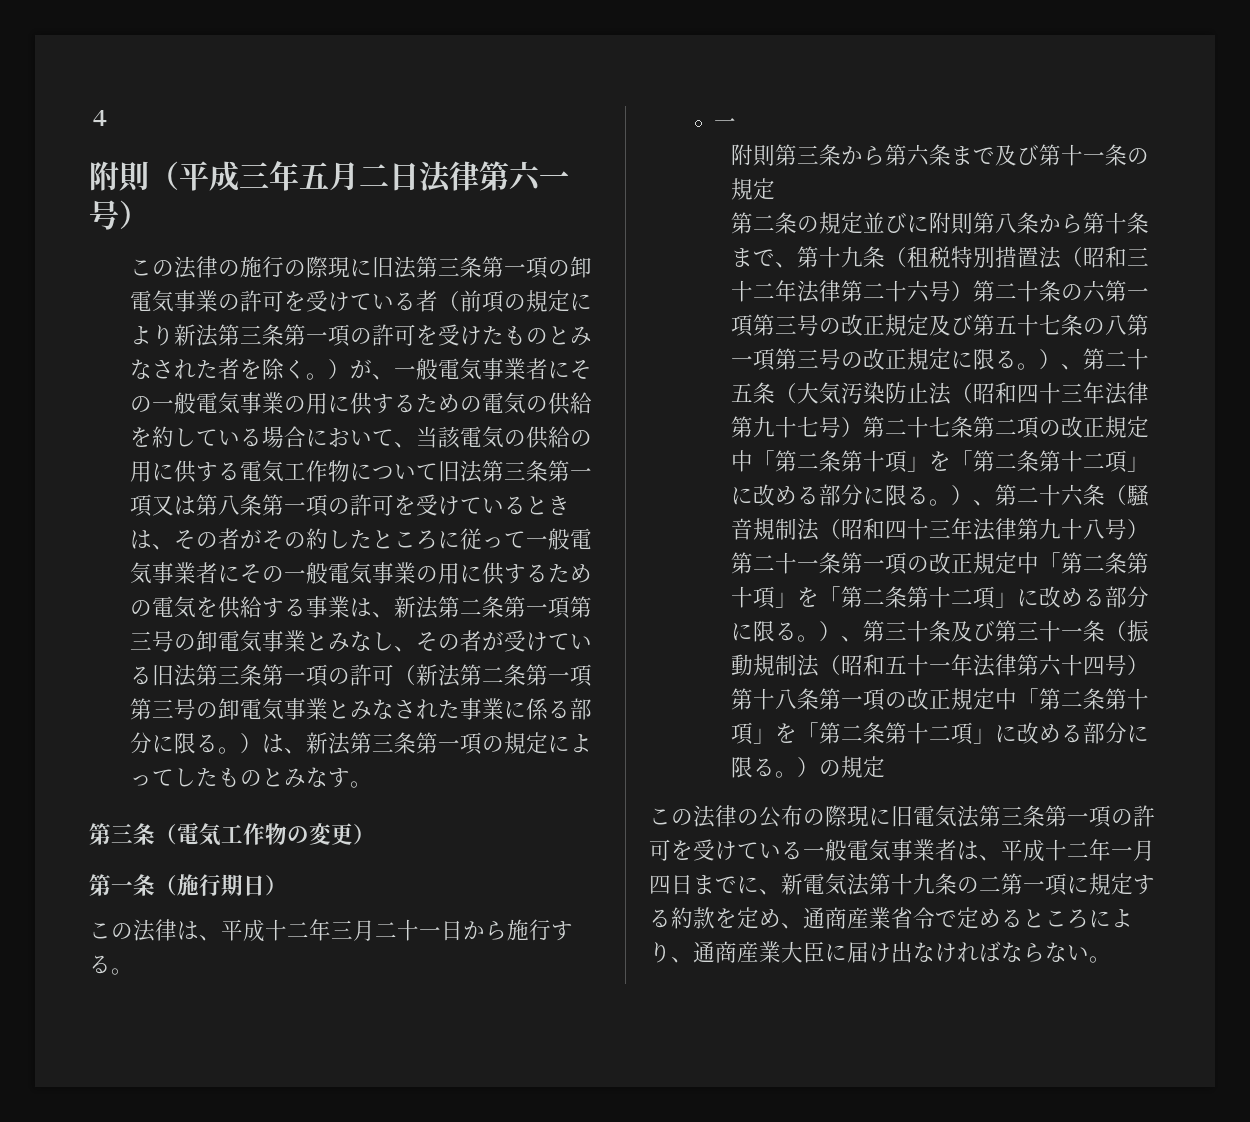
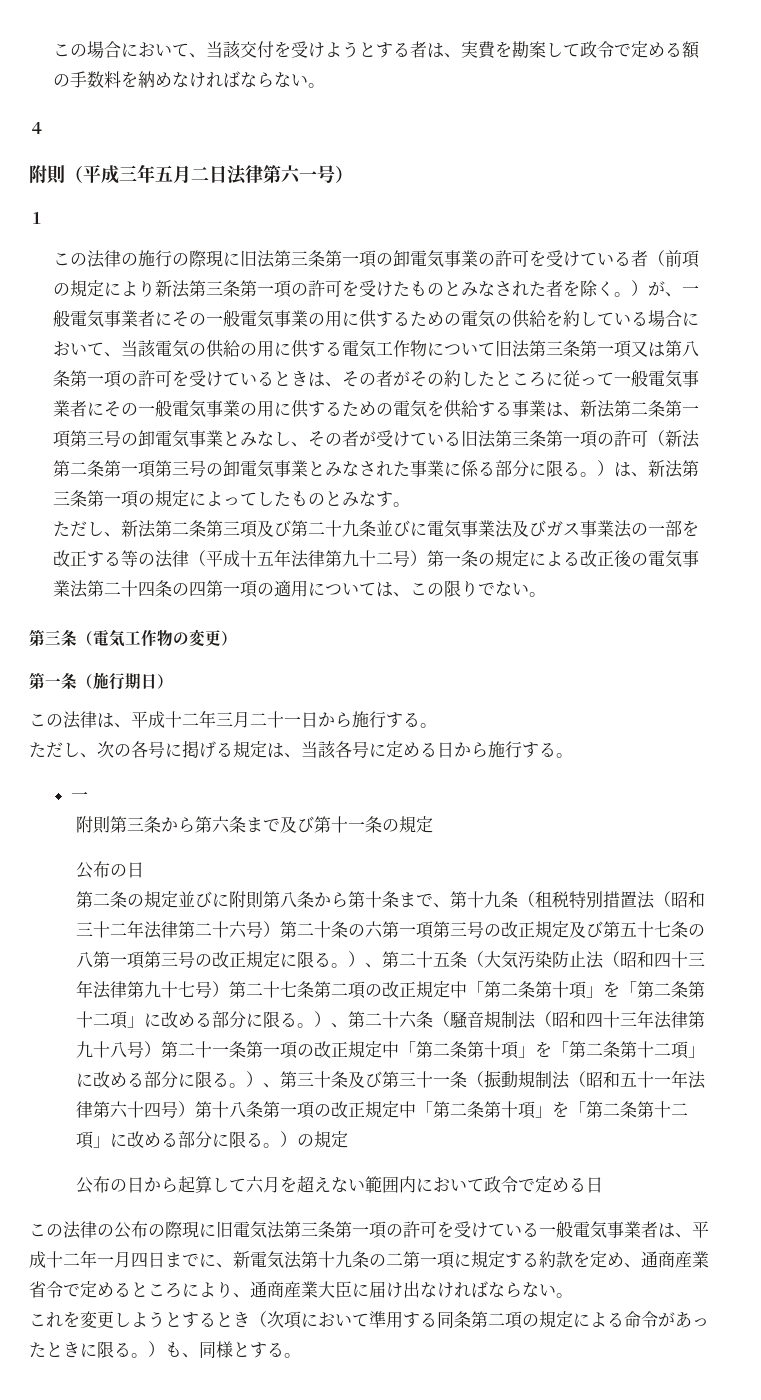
(89, 118) none -> [52,41,700,59] [52,71,325,88] この場合において、当該交付を受けようとする者は、実費を勘案して政令で定める額の手数料を納めなければならない。 //
(149, 214) none -> [29,212,45,224] // １
(373, 784) none -> [52,520,699,538] [52,549,699,568] [52,580,546,598] // ただし、新法第二条第三項及び第二十九条並びに電気事業法及びガス事業法の一部を改正する等の法律（平成十五年法律第九十二号）第一条の規定による改正後の電気事業法第二十四条の四第一項の適用については、この限りでない。
(133, 971) none -> [29,740,573,759] // ただし、次の各号に掲げる規定は、当該各号に定める日から施行する。
(776, 189) none -> [76,861,145,879] // 公布の日
(886, 767) none -> [76,1175,604,1194] // 公布の日から起算して六月を超えない範囲内において政令で定める日
(1111, 959) none -> [29,1311,709,1329] [29,1341,301,1358] // これを変更しようとするとき（次項において準用する同条第二項の規定による命令があったときに限る。）も、同様とする。

